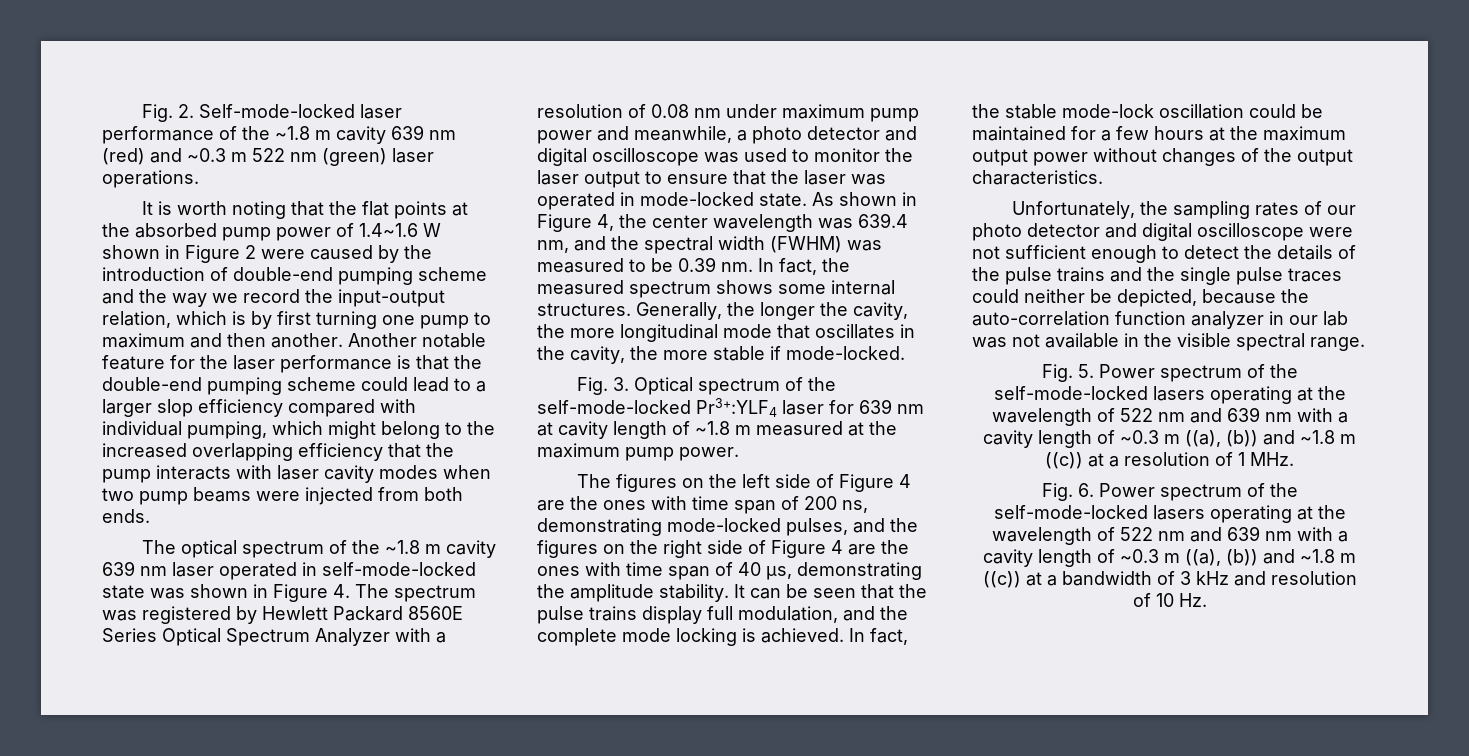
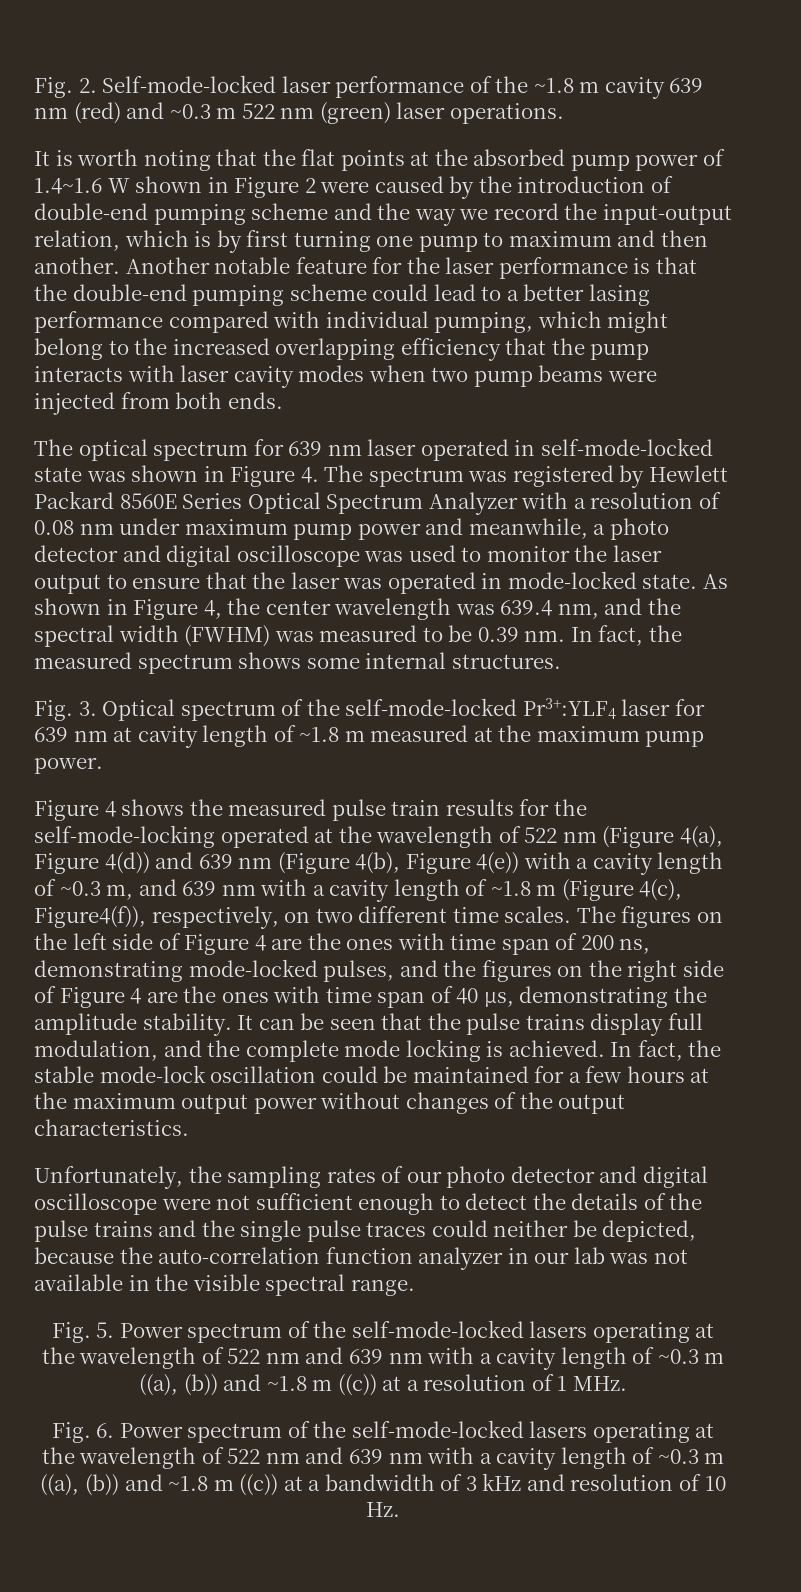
[102,399,283,417] larger slop efficiency -> [523,284,650,306] [34,311,163,333] better lasing performance
[329,540,497,558] of the ~1.8 m cavity -> [253,439,284,456] for
[636,302,908,320] [537,324,915,342] [537,346,905,364] Generally, the longer the cavity, the more longitudinal mode that oscillates in the cavity, the more stable if mode-locked. -> (561, 661) none
(739, 454) none -> [34,799,587,821] [34,825,723,848] [34,852,724,875] [34,879,683,902] [34,906,572,929] Figure 4 shows the measured pulse train results for the self-mode-locking operated at the wavelength of 522 nm (Figure 4(a), Figure 4(d)) and 639 nm (Figure 4(b), Figure 4(e)) with a cavity length of ~0.3 m, and 639 nm with a cavity length of ~1.8 m (Figure 4(c), Figure4(f)), respectively, on two different time scales.

